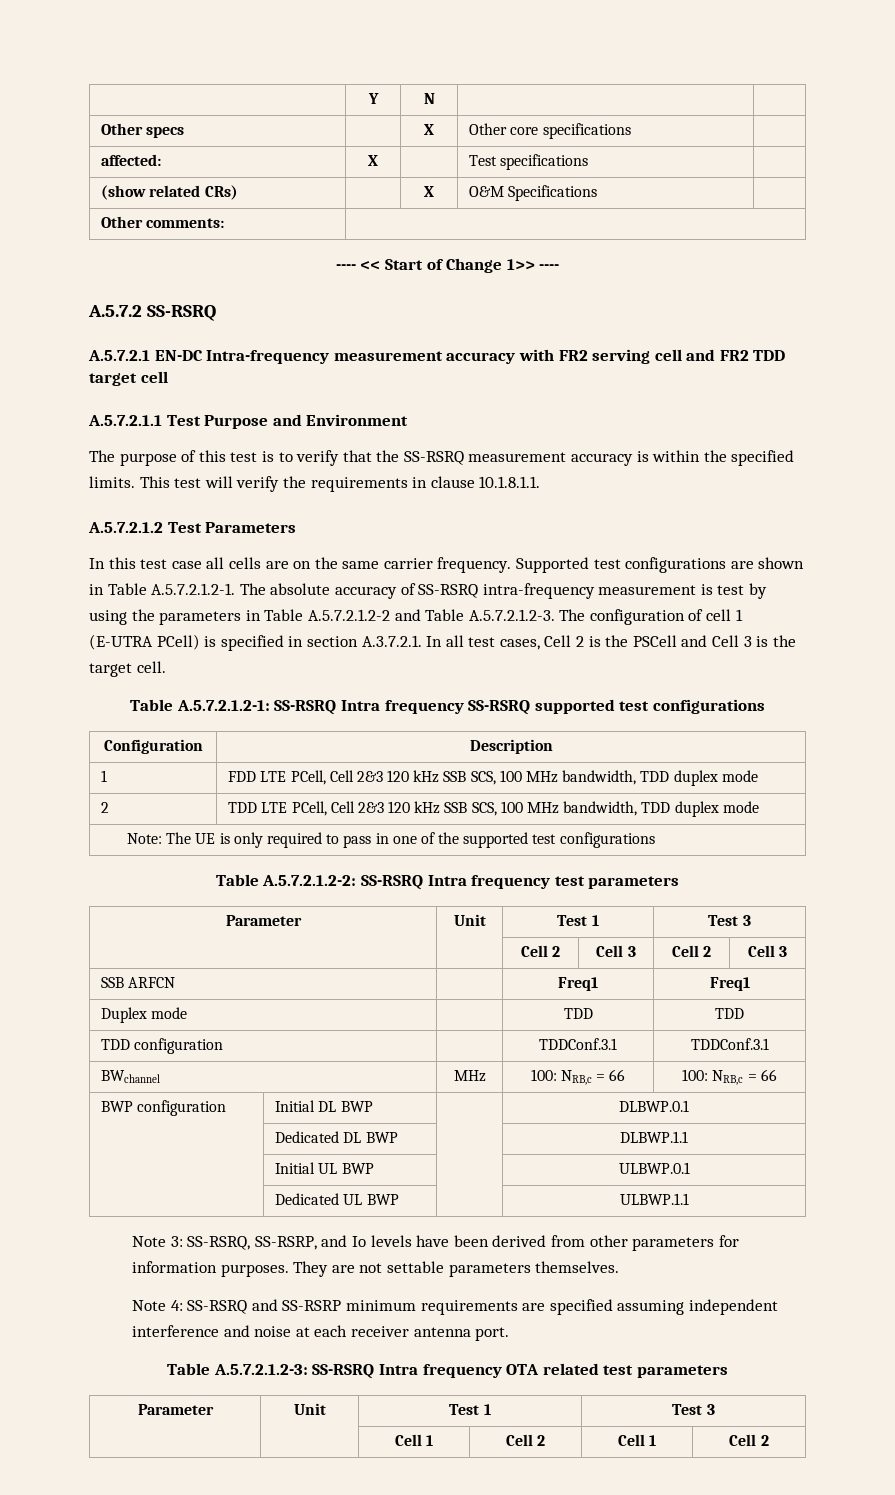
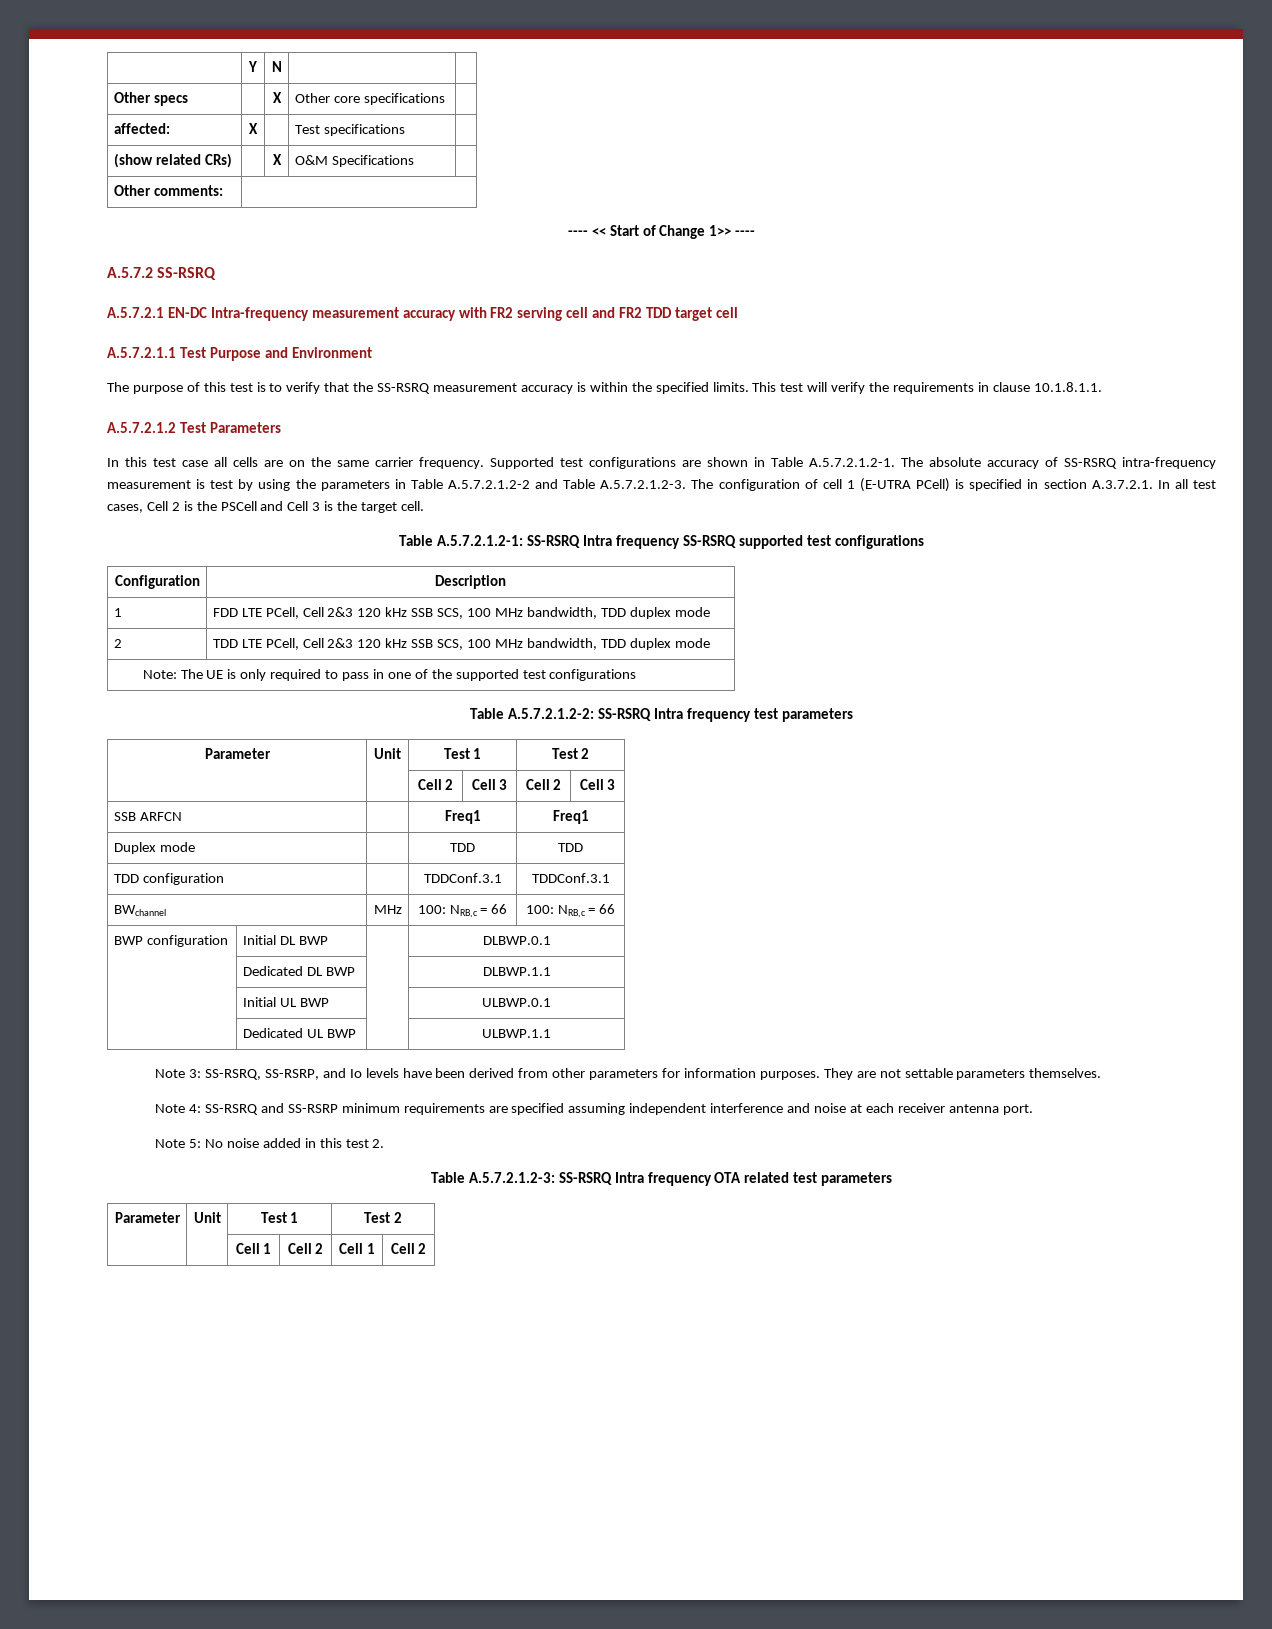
[742,915,751,926] 3 -> [581,748,590,759] 2
(510, 1334) none -> [155,1138,385,1148] // Note 5: No noise added in this test 2.
[706,1404,715,1415] 3 -> [393,1212,402,1223] 2

